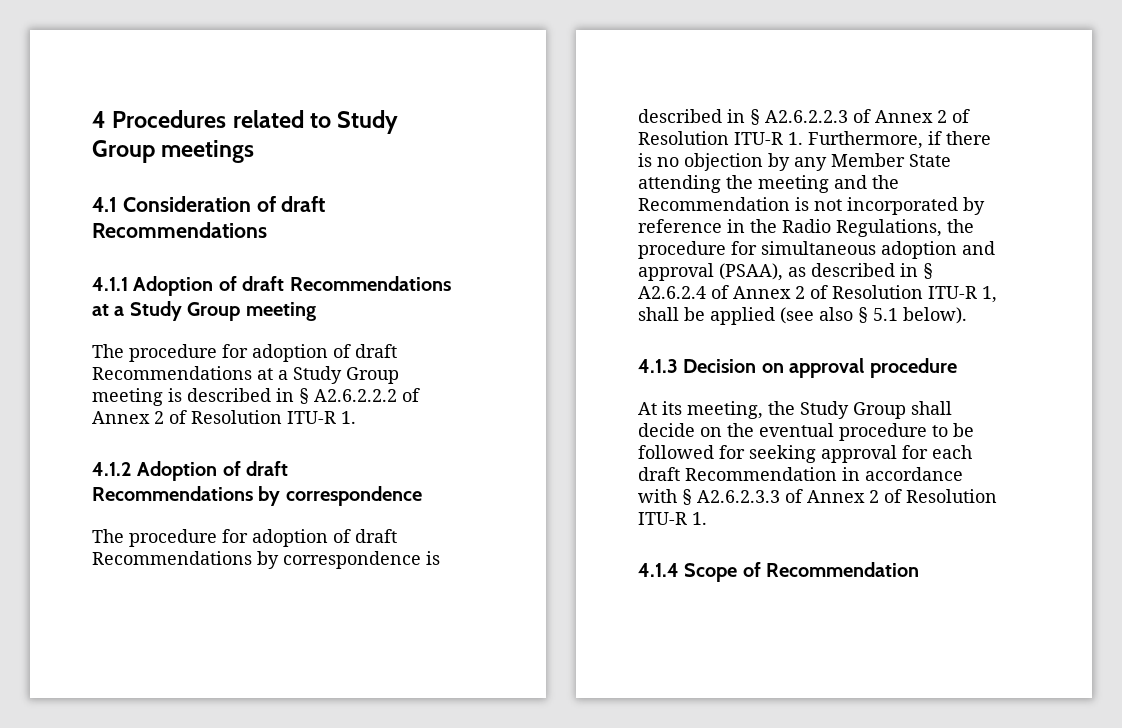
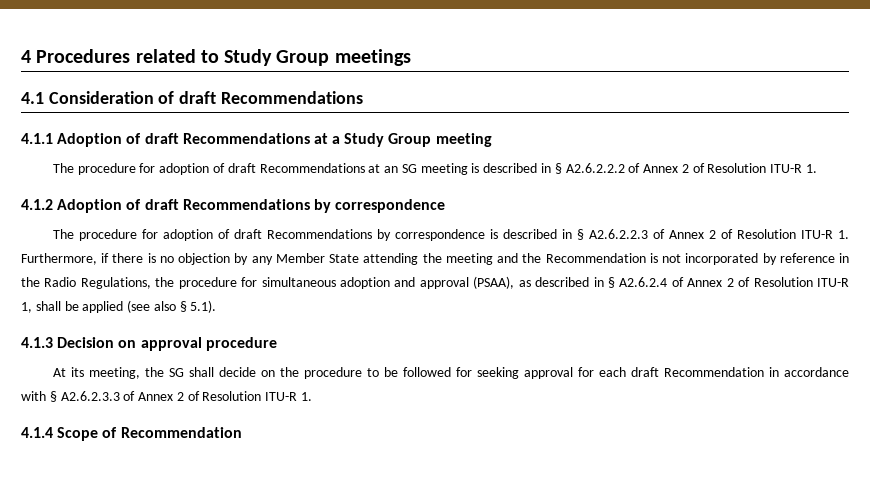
[278,366,399,384] a Study Group -> [384,164,417,173] an SG
[873,307,967,324] 5.1 below). -> [190,300,217,313] 5.1).
[800,401,906,419] Study Group -> [168,368,184,377] SG
[759,423,834,437] eventual -> (299, 372) none

